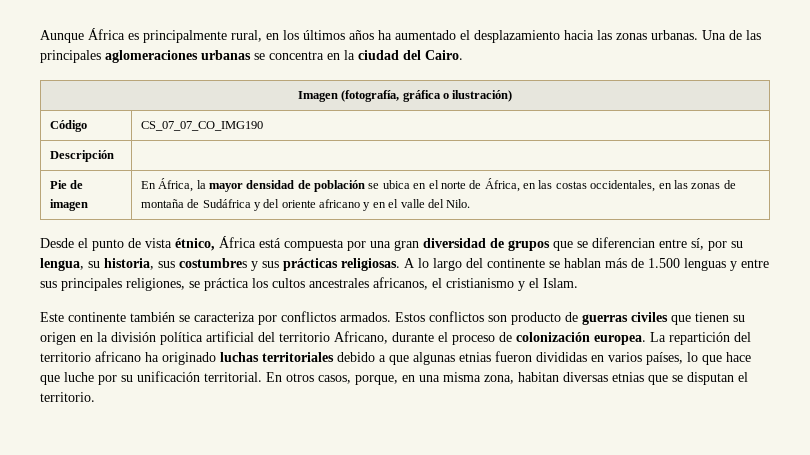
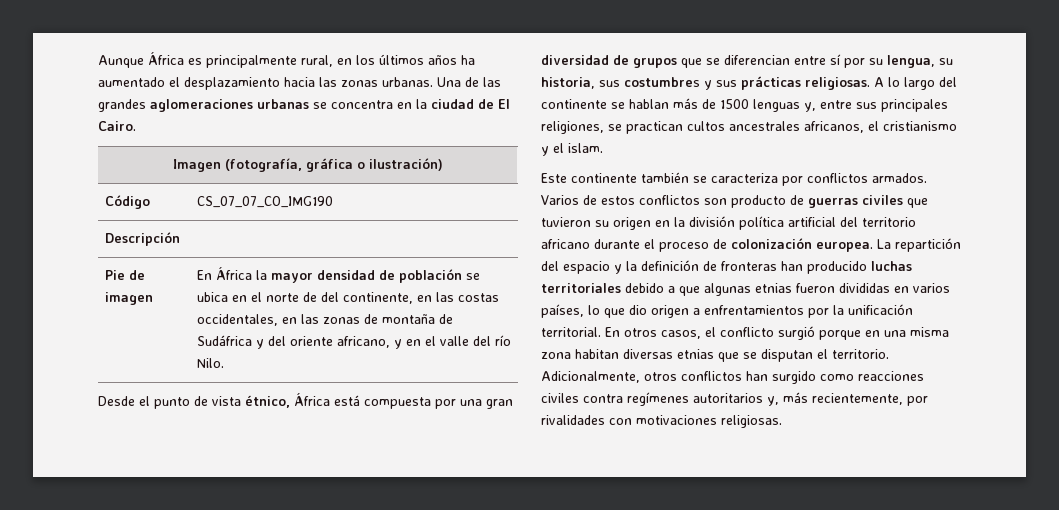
[40,50,101,63] principales -> [98,99,146,112] grandes
[403,50,421,60] del -> [478,99,510,109] de El
[158,178,194,192] África, -> [215,267,252,280] África
[484,178,520,192] África, -> [320,292,413,304] del continente,
[319,199,361,208] africano -> [336,336,390,348] africano,
(444, 203) none -> [494,335,511,346] río
[691,238,704,250] sí, -> [830,54,841,65] sí
[648,258,737,271] 1.500 lenguas y -> [720,99,816,112] 1500 lenguas y,
[204,278,268,291] práctica los -> [626,121,683,134] practican
[543,278,578,288] Islam. -> [568,143,603,153] islam.
[395,312,425,322] Estos -> [541,195,635,205] Varios de estos
[695,312,729,322] tienen -> [541,217,591,227] tuvieron
[334,331,388,344] Africano, -> [541,239,590,249] africano
[40,351,216,365] territorio africano ha originado -> [563,260,867,274] espacio y la definición de fronteras han producido
[726,352,751,362] [40,372,133,385] hace que luche por su -> [629,305,844,318] dio origen a enfrentamientos por la
[355,375,398,385] porque, -> [705,326,861,340] el conflicto surgió porque
[484,375,514,384] zona, -> [541,352,571,359] zona
(95, 397) none -> [541,371,924,384] [541,392,928,406] [541,415,782,428] Adicionalmente, otros conflictos han surgido como reacciones civiles contra regímenes autoritarios y, más recientemente, por rivalidades con motivaciones religiosas.

